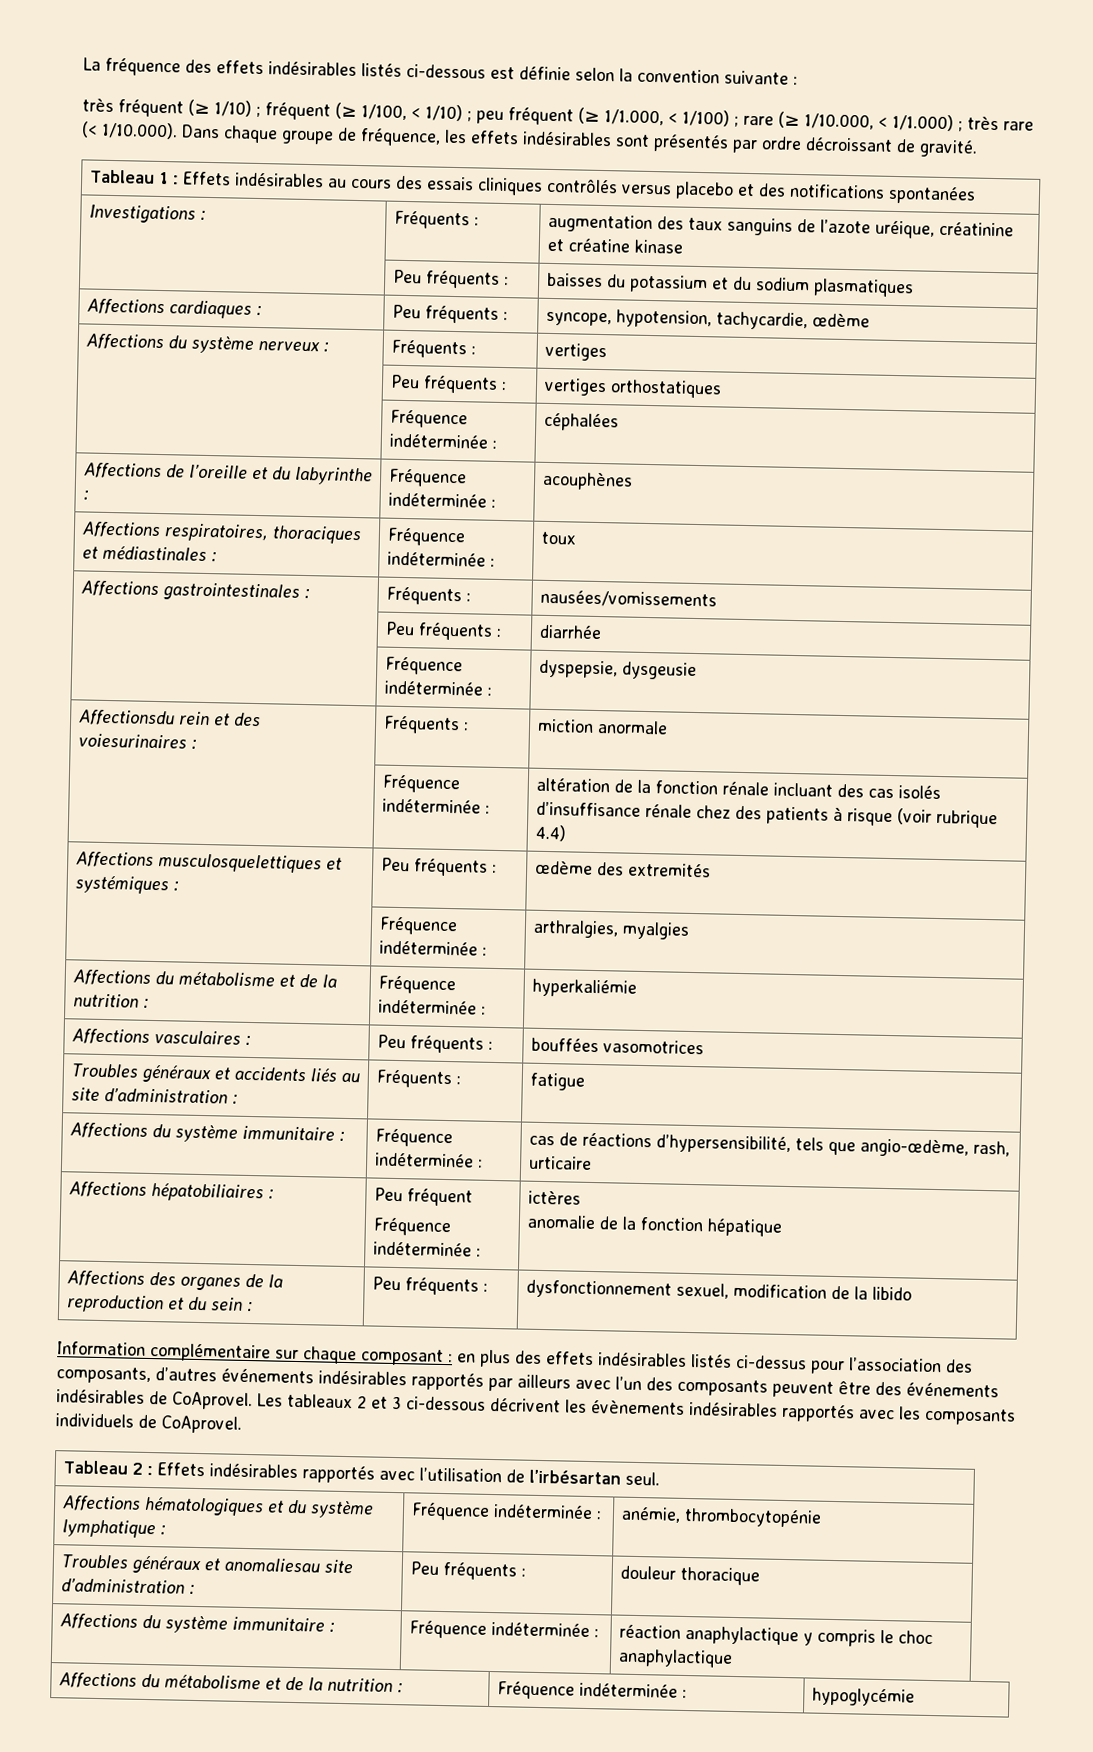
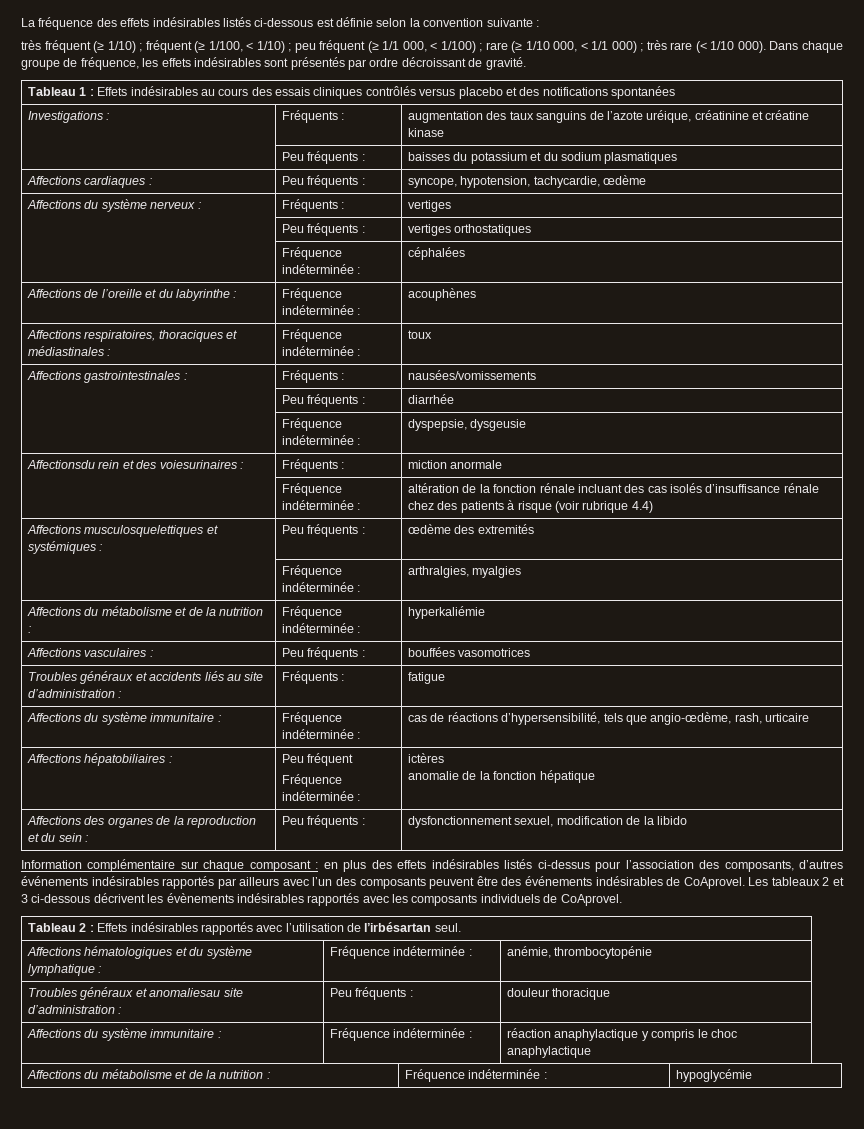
[604,109,664,126] 1/1.000, -> [382,41,427,52] 1/1 000,
[804,113,954,132] 1/10.000, < 1/1.000) -> [525,41,637,53] 1/10 000, < 1/1 000)
[101,121,178,140] 1/10.000). -> [710,41,766,53] 1/10 000).

